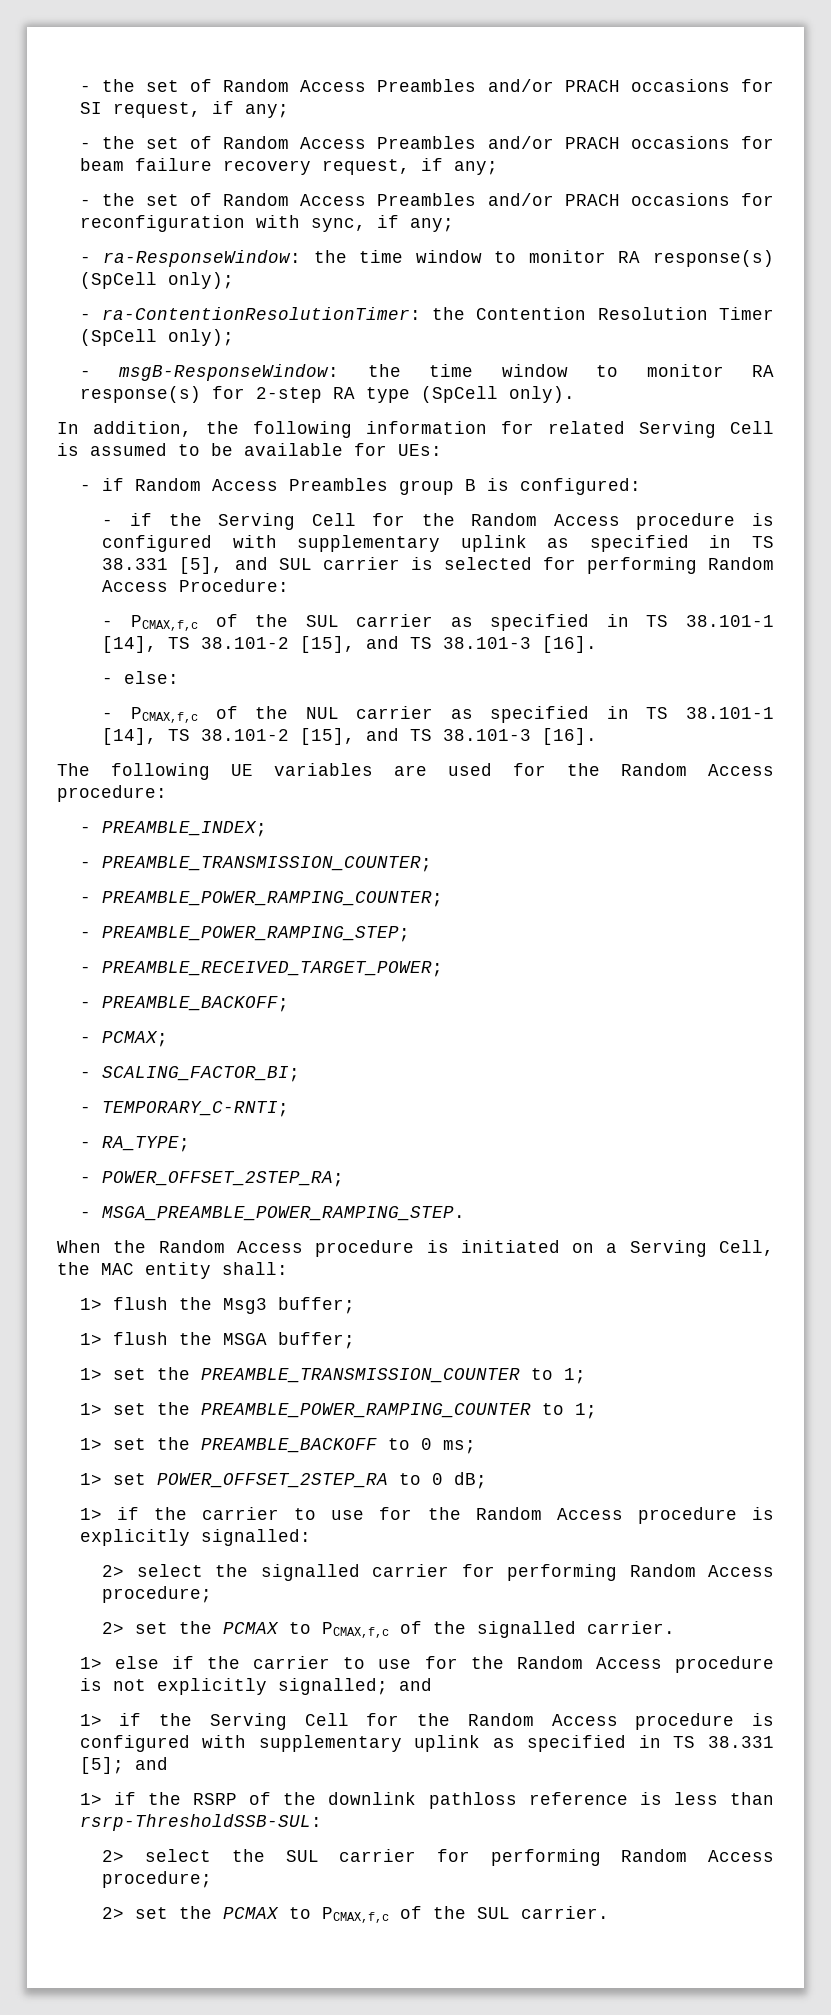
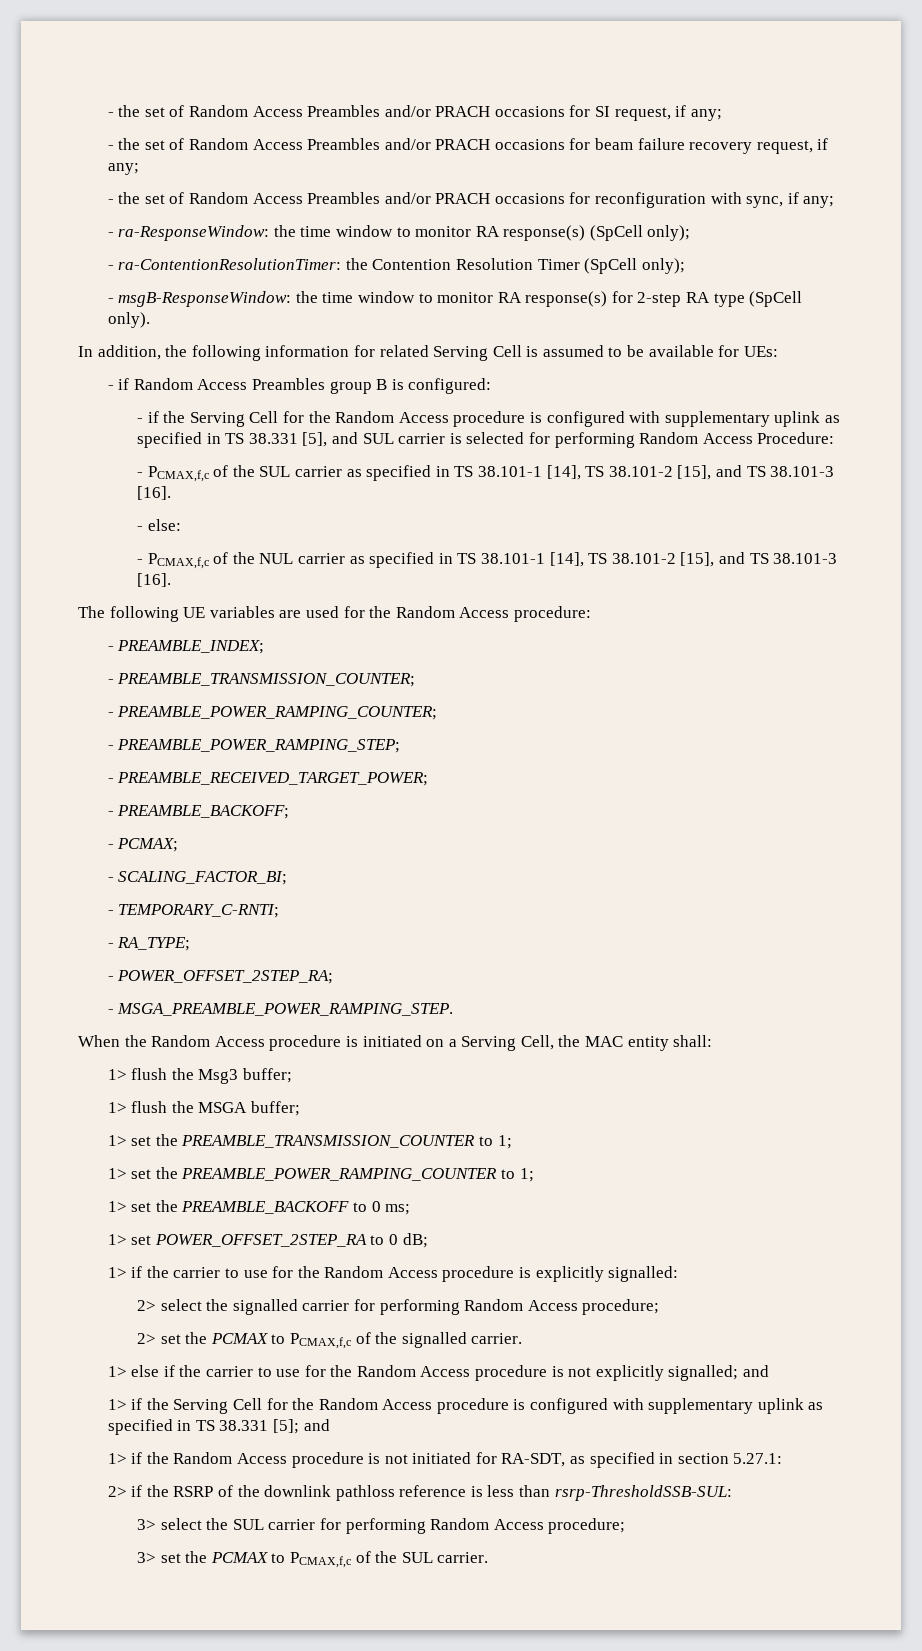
(181, 1798) none -> [173,1452,783,1468] [107,1485,169,1497] Random Access procedure is not initiated for RA-SDT, as specified in section 5.27.1: // 2> if the
[102,1850,125,1862] 2> -> [137,1519,157,1530] 3>
[102,1907,125,1919] 2> -> [137,1552,157,1563] 3>

